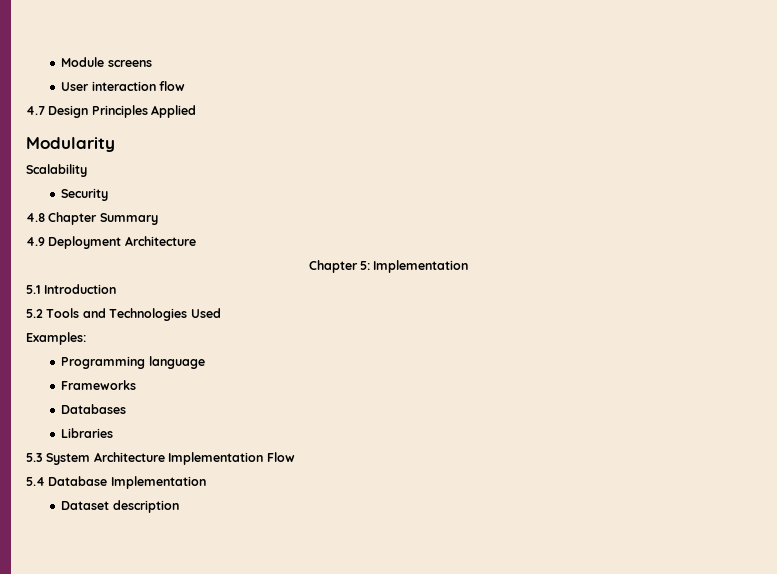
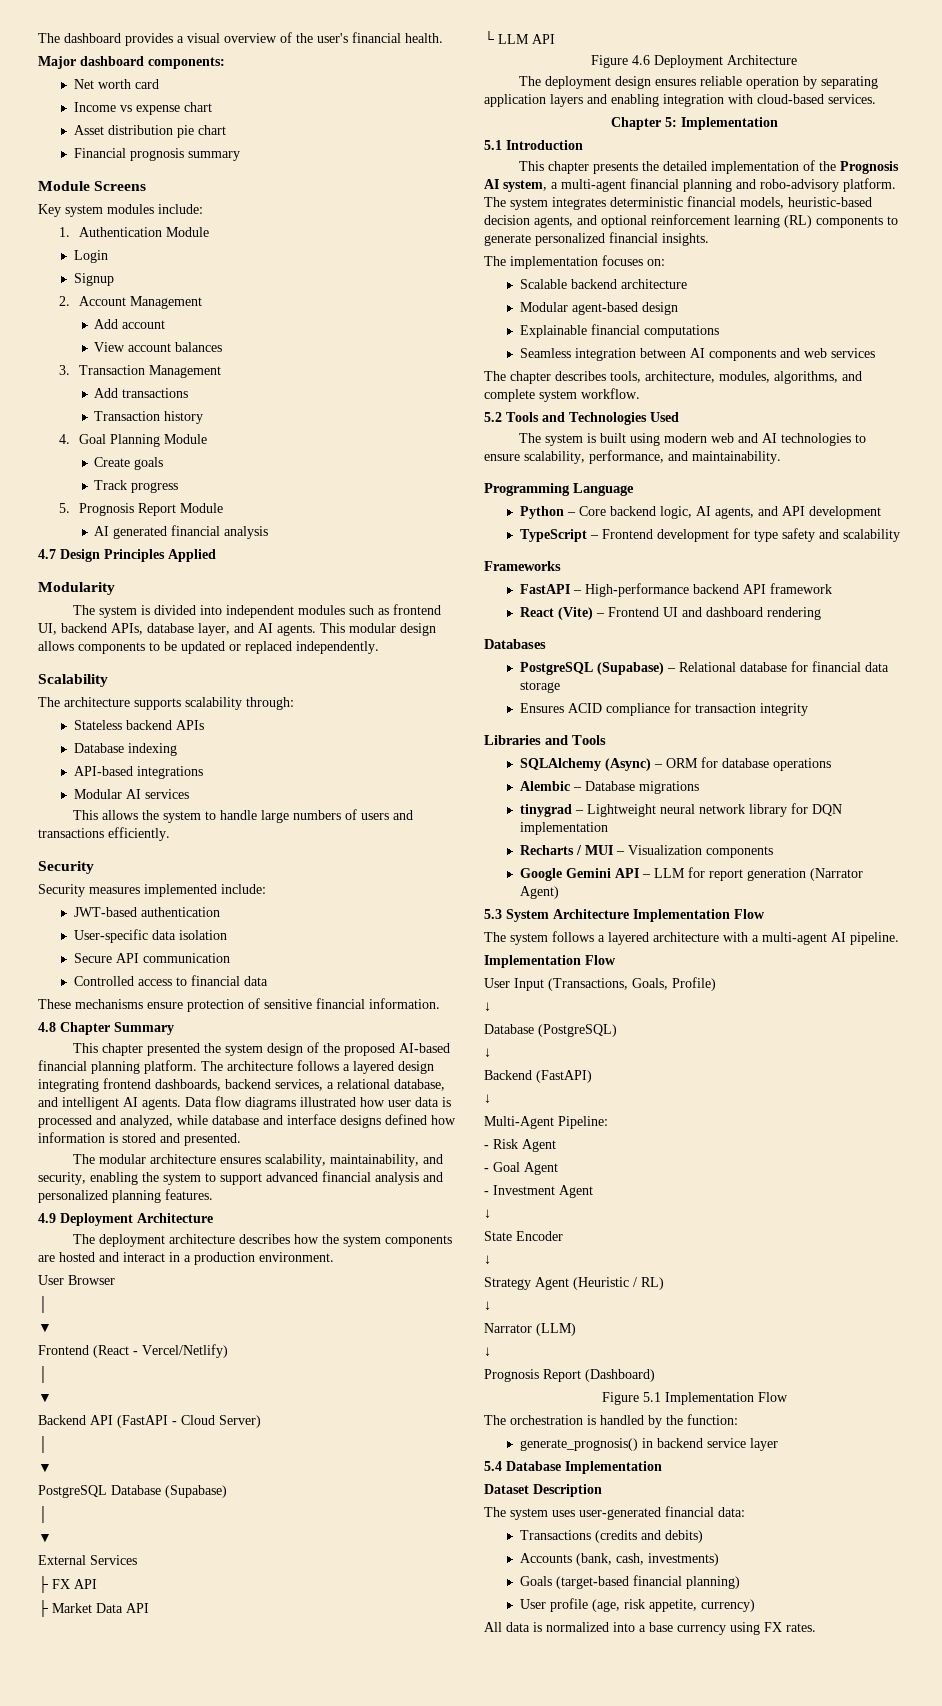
[61,57,152,67] [61,81,185,91] Module screens // User interaction flow -> [38,32,443,46] [38,56,225,69] [73,79,159,89] [73,102,212,115] [73,125,226,138] [73,148,240,161] [38,181,147,191] [38,204,203,217] [58,227,210,237] [73,250,108,263] [73,273,114,286] [58,296,203,309] [94,319,166,329] [94,342,223,352] [58,365,222,378] [94,388,189,398] [94,411,204,424] [58,434,208,447] [94,457,164,470] [94,480,179,493] [58,503,224,516] [94,525,269,539] The dashboard provides a visual overview of the user's financial health. // Major dashboard components: // Net worth card // Income vs expense chart // Asset distribution pie chart // Financial prognosis summary // Module Screens // Key system modules include: // 1. Authentication Module // Login // Signup // 2. Account Management // Add account // View account balances // 3. Transaction Management // Add transactions // Transaction history // 4. Goal Planning Module // Create goals // Track progress // 5. Prognosis Report Module // AI generated financial analysis
[26,164,87,177] [61,188,109,201] [26,212,158,225] [26,236,196,249] Scalability // Security // 4.8 Chapter Summary // 4.9 Deployment Architecture -> [73,604,442,618] [38,623,436,636] [38,641,379,654] [38,674,108,687] [38,697,294,710] [73,720,204,730] [73,743,177,756] [73,766,203,779] [73,789,189,799] [73,809,414,823] [38,827,170,841] [38,861,94,874] [38,884,266,897] [73,907,220,917] [73,929,227,943] [73,953,230,963] [73,975,268,986] [38,998,440,1012] [38,1022,174,1035] [73,1042,451,1056] [38,1060,434,1074] [38,1078,445,1092] [38,1096,451,1110] [38,1114,456,1128] [38,1132,241,1146] [73,1154,444,1167] [38,1171,443,1185] [38,1189,213,1203] [38,1213,213,1226] [73,1234,453,1247] [38,1252,334,1265] [38,1275,115,1285] [38,1296,48,1313] [38,1324,52,1333] [38,1344,228,1358] [38,1366,48,1383] [38,1394,52,1403] [38,1415,261,1428] [38,1436,48,1453] [38,1464,52,1473] [38,1485,227,1498] [38,1506,48,1523] [38,1534,52,1543] [38,1555,137,1565] [38,1576,97,1593] [38,1600,149,1617] [484,31,555,44] [591,55,797,68] [519,76,879,89] [484,94,876,107] The system is divided into independent modules such as frontend UI, backend APIs, database layer, and AI agents. This modular design allows components to be updated or replaced independently. // Scalability // The architecture supports scalability through: // Stateless backend APIs // Database indexing // API-based integrations // Modular AI services // This allows the system to handle large numbers of users and transactions efficiently. // Security // Security measures implemented include: // JWT-based authentication // User-specific data isolation // Secure API communication // Controlled access to financial data // These mechanisms ensure protection of sensitive financial information. // 4.8 Chapter Summary // This chapter presented the system design of the proposed AI-based financial planning platform. The architecture follows a layered design integrating frontend dashboards, backend services, a relational database, and intelligent AI agents. Data flow diagrams illustrated how user data is processed and analyzed, while database and interface designs defined how information is stored and presented. // The modular architecture ensures scalability, maintainability, and security, enabling the system to support advanced financial analysis and personalized planning features. // 4.9 Deployment Architecture // The deployment architecture describes how the system components are hosted and interact in a production environment. // User Browser // │ // ▼ // Frontend (React - Vercel/Netlify) // │ // ▼ // Backend API (FastAPI - Cloud Server) // │ // ▼ // PostgreSQL Database (Supabase) // │ // ▼ // External Services // ├ FX API // ├ Market Data API // └ LLM API // Figure 4.6 Deployment Architecture // The deployment design ensures reliable operation by separating application layers and enabling integration with cloud-based services.
(117, 289) none -> [519,160,900,174] [484,178,896,192] [484,196,872,210] [484,214,898,228] [484,232,709,246] [484,255,665,269] [519,279,687,289] [519,302,678,315] [519,324,719,338] [519,348,875,361] [484,371,862,384] [484,388,640,402] // This chapter presents the detailed implementation of the Prognosis AI system, a multi-agent financial planning and robo-advisory platform. The system integrates deterministic financial models, heuristic-based decision agents, and optional reinforcement learning (RL) components to generate personalized financial insights. // The implementation focuses on: // Scalable backend architecture // Modular agent-based design // Explainable financial computations // Seamless integration between AI components and web services // The chapter describes tools, architecture, modules, algorithms, and complete system workflow.
[26,332,86,345] [61,356,205,369] [61,380,137,390] [61,404,127,414] [61,428,114,438] Examples: // Programming language // Frameworks // Databases // Libraries -> [519,433,867,446] [484,450,781,464] [484,483,634,496] [519,506,881,519] [519,528,900,542] [484,561,561,571] [519,583,832,597] [519,607,821,620] [484,639,546,649] [519,661,889,675] [519,681,560,693] [519,702,808,716] [484,735,606,745] [519,757,831,771] [519,781,699,794] [519,803,842,817] [519,822,608,835] [519,845,773,858] [519,867,863,881] [519,886,559,899] The system is built using modern web and AI technologies to ensure scalability, performance, and maintainability. // Programming Language // Python – Core backend logic, AI agents, and API development // TypeScript – Frontend development for type safety and scalability // Frameworks // FastAPI – High-performance backend API framework // React (Vite) – Frontend UI and dashboard rendering // Databases // PostgreSQL (Supabase) – Relational database for financial data storage // Ensures ACID compliance for transaction integrity // Libraries and Tools // SQLAlchemy (Async) – ORM for database operations // Alembic – Database migrations // tinygrad – Lightweight neural network library for DQN implementation // Recharts / MUI – Visualization components // Google Gemini API – LLM for report generation (Narrator Agent)
[26,476,206,489] [61,500,179,513] 5.4 Database Implementation // Dataset description -> [484,931,899,945] [484,955,616,968] [484,977,716,991] [484,1002,491,1011] [484,1024,617,1037] [484,1048,491,1057] [484,1070,592,1083] [484,1094,491,1103] [484,1116,608,1129] [484,1139,556,1152] [484,1162,558,1175] [484,1185,593,1198] [484,1209,491,1218] [484,1231,563,1241] [484,1255,491,1264] [484,1277,664,1290] [484,1301,491,1310] [484,1323,576,1336] [484,1347,491,1356] [484,1369,655,1382] [601,1392,788,1405] [484,1414,738,1428] [519,1438,778,1451] [484,1461,662,1474] [484,1484,602,1497] [484,1506,745,1520] [519,1530,703,1543] [519,1553,719,1566] [519,1575,740,1589] [519,1598,755,1612] [484,1622,816,1635] The system follows a layered architecture with a multi-agent AI pipeline. // Implementation Flow // User Input (Transactions, Goals, Profile) // ↓ // Database (PostgreSQL) // ↓ // Backend (FastAPI) // ↓ // Multi-Agent Pipeline: // - Risk Agent // - Goal Agent // - Investment Agent // ↓ // State Encoder // ↓ // Strategy Agent (Heuristic / RL) // ↓ // Narrator (LLM) // ↓ // Prognosis Report (Dashboard) // Figure 5.1 Implementation Flow // The orchestration is handled by the function: // generate_prognosis() in backend service layer // 5.4 Database Implementation // Dataset Description // The system uses user-generated financial data: // Transactions (credits and debits) // Accounts (bank, cash, investments) // Goals (target-based financial planning) // User profile (age, risk appetite, currency) // All data is normalized into a base currency using FX rates.

